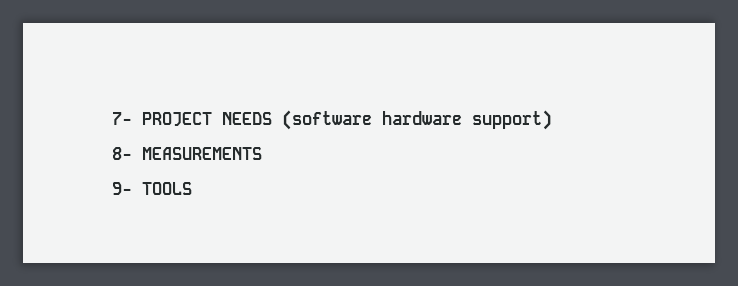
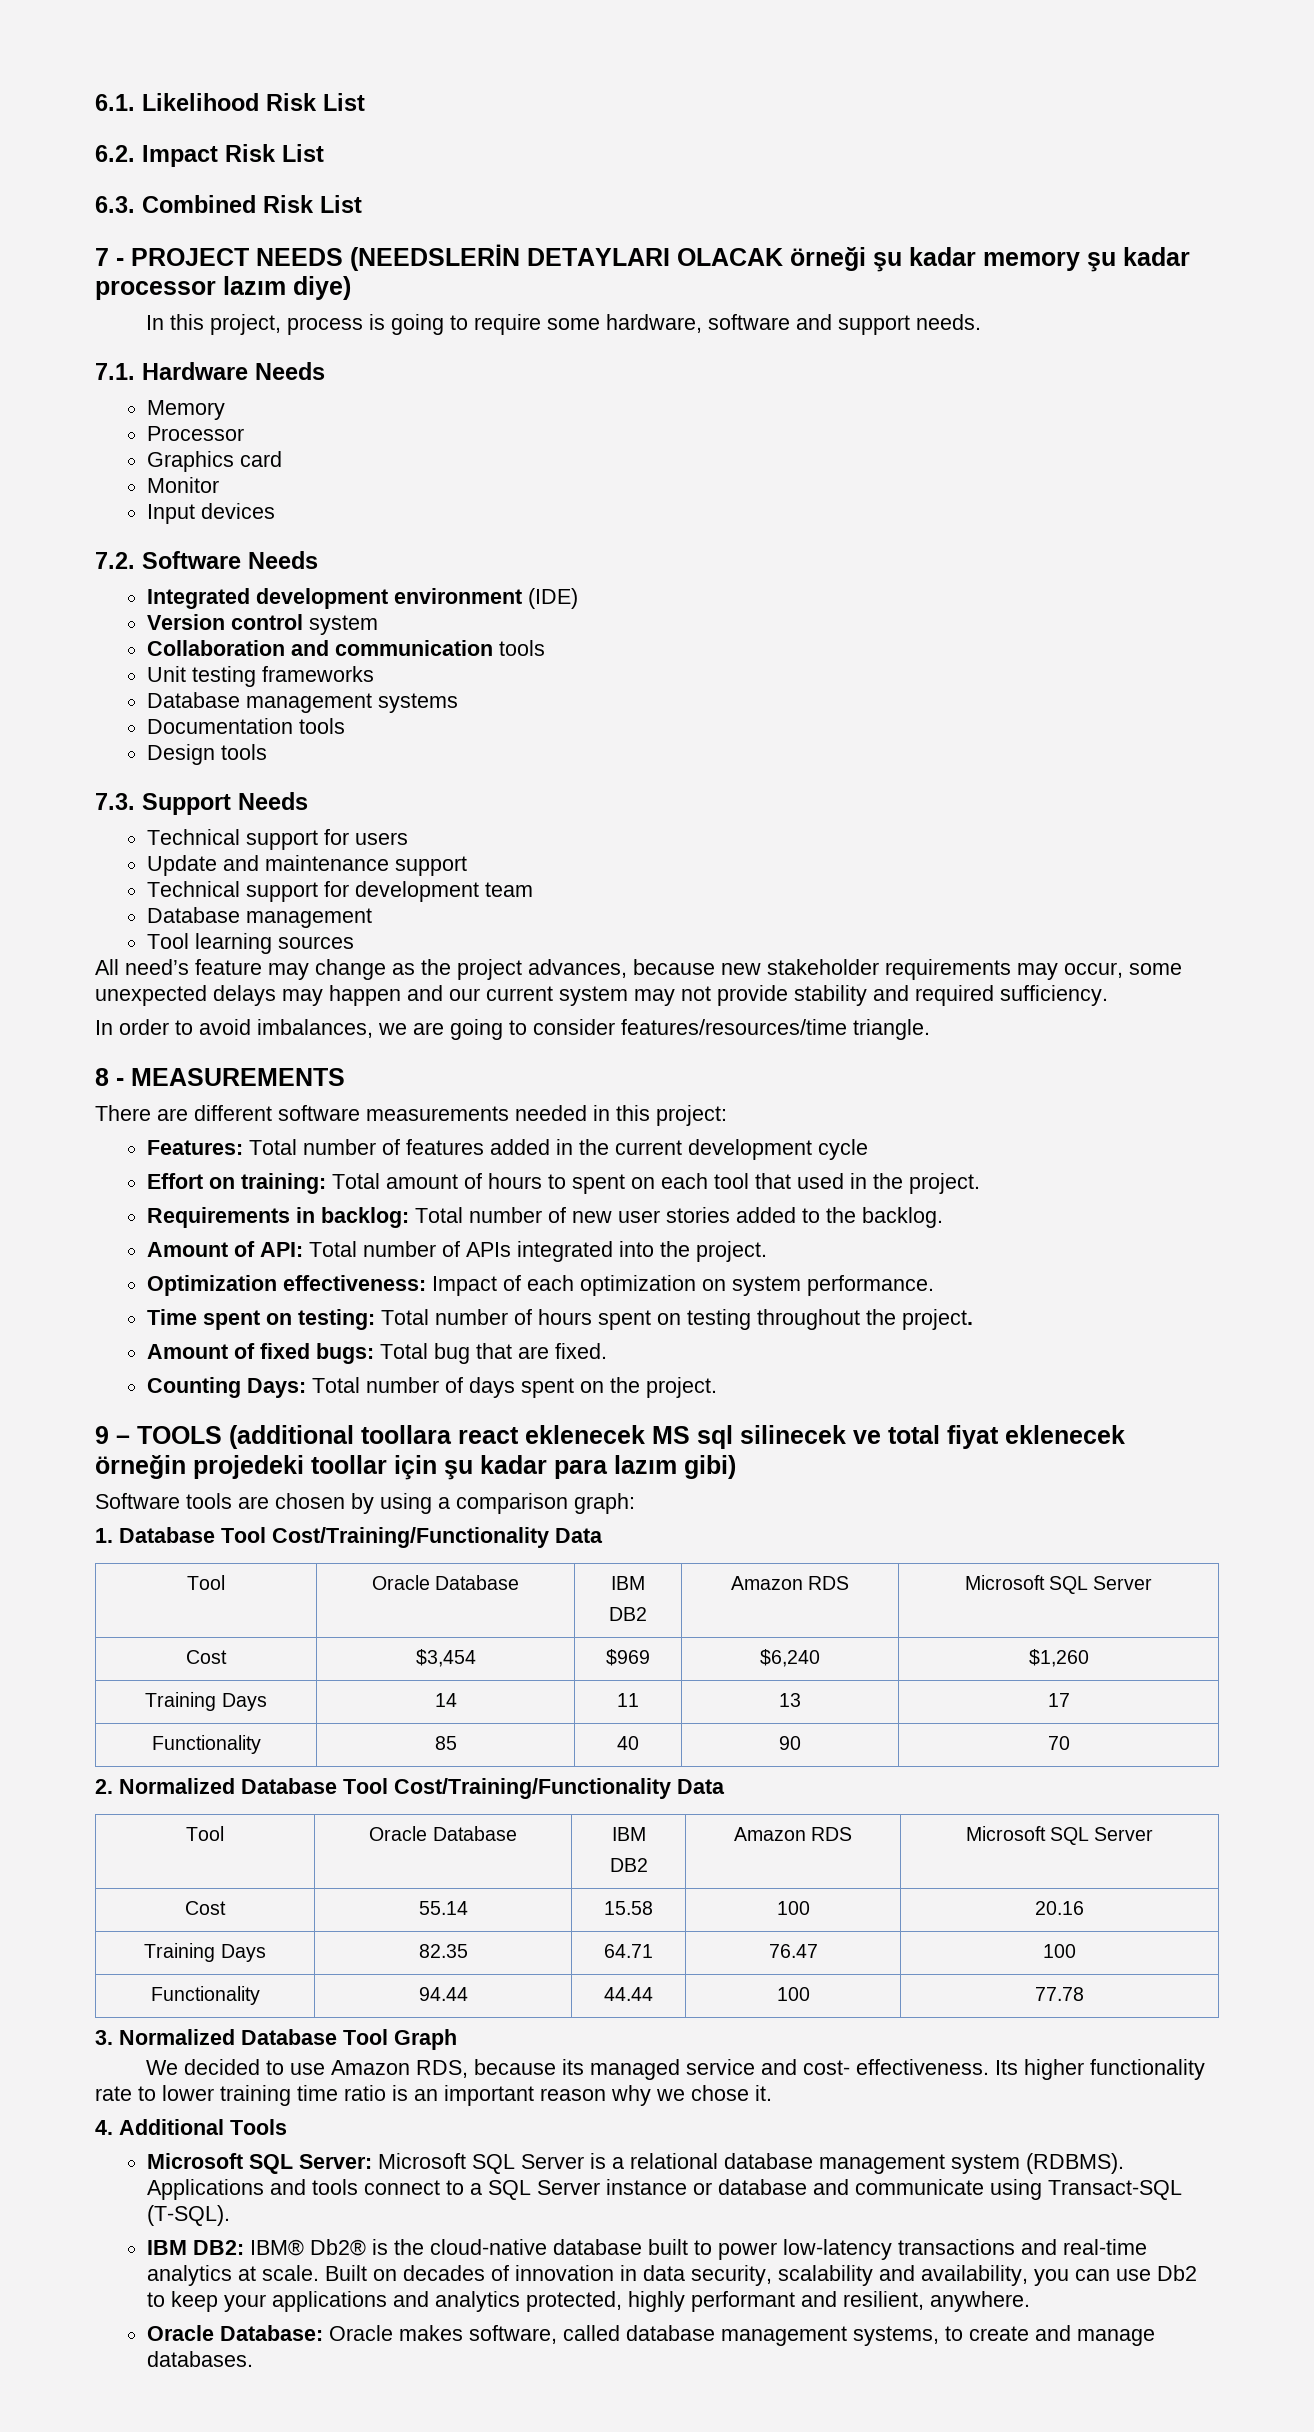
[112,110,552,130] [112,147,262,160] [112,182,192,195] 7- PROJECT NEEDS (software hardware support) // 8- MEASUREMENTS // 9- TOOLS -> [95,93,365,111] [95,144,324,167] [95,195,362,213] [95,244,1190,272] [95,276,351,300] [145,314,981,335] [95,362,325,380] [147,400,226,420] [147,426,245,441] [147,451,283,472] [147,477,220,493] [147,503,276,524] [95,551,318,569] [147,588,579,609] [147,614,379,635] [147,640,546,656] [147,666,375,687] [147,692,459,713] [147,718,346,734] [147,744,268,765] [95,792,308,815] [147,829,409,850] [147,855,468,876] [147,881,534,902] [147,907,373,928] [147,933,355,954] [95,959,1182,980] [95,985,1108,1006] [95,1019,930,1040] [95,1068,345,1086] [95,1105,727,1126] [147,1139,869,1160] [147,1173,981,1194] [147,1207,944,1228] [147,1241,768,1262] [147,1275,935,1296] [147,1309,974,1330] [147,1343,608,1364] [147,1377,718,1398] [95,1425,1125,1449] [95,1455,736,1480] [95,1493,635,1514] [95,1527,603,1548] [187,1575,225,1590] [371,1575,520,1590] [611,1576,645,1590] [609,1607,647,1621] [730,1576,850,1590] [964,1575,1153,1594] [186,1650,227,1664] [415,1649,476,1667] [606,1649,650,1666] [760,1649,820,1667] [1028,1649,1089,1667] [145,1692,267,1711] [434,1693,457,1707] [617,1693,639,1707] [779,1693,801,1707] [1047,1693,1070,1707] [151,1735,261,1754] [434,1736,457,1750] [617,1736,639,1750] [779,1736,801,1750] [1047,1736,1070,1750] [95,1778,725,1799] [186,1826,224,1841] [369,1826,517,1841] [611,1827,646,1841] [609,1858,648,1872] [733,1827,853,1841] [965,1826,1154,1845] [185,1901,226,1915] [418,1901,468,1915] [604,1901,653,1915] [776,1901,810,1915] [1035,1901,1084,1915] [144,1943,266,1962] [418,1944,468,1958] [604,1944,653,1958] [768,1944,818,1958] [1043,1944,1076,1958] [150,1986,260,2005] [418,1987,468,2001] [604,1987,653,2001] [776,1987,810,2001] [1035,1987,1084,2001] [95,2029,457,2050] [145,2059,1205,2080] [95,2085,772,2106] [95,2119,287,2135] [147,2153,1125,2174] [147,2179,1183,2200] [147,2205,231,2226] [147,2239,1148,2260] [147,2265,1198,2286] [147,2291,1031,2312] [147,2325,1156,2346] [147,2351,254,2367] 6.1. Likelihood Risk List // 6.2. Impact Risk List // 6.3. Combined Risk List // 7 - PROJECT NEEDS (NEEDSLERİN DETAYLARI OLACAK örneği şu kadar memory şu kadar processor lazım diye) // In this project, process is going to require some hardware, software and support needs. // 7.1. Hardware Needs // Memory // Processor // Graphics card // Monitor // Input devices // 7.2. Software Needs // Integrated development environment (IDE) // Version control system // Collaboration and communication tools // Unit testing frameworks // Database management systems // Documentation tools // Design tools // 7.3. Support Needs // Technical support for users // Update and maintenance support // Technical support for development team // Database management // Tool learning sources // All need’s feature may change as the project advances, because new stakeholder requirements may occur, some unexpected delays may happen and our current system may not provide stability and required sufficiency. // In order to avoid imbalances, we are going to consider features/resources/time triangle. // 8 - MEASUREMENTS // There are different software measurements needed in this project: // Features: Total number of features added in the current development cycle // Effort on training: Total amount of hours to spent on each tool that used in the project. // Requirements in backlog: Total number of new user stories added to the backlog. // Amount of API: Total number of APIs integrated into the project. // Optimization effectiveness: Impact of each optimization on system performance. // Time spent on testing: Total number of hours spent on testing throughout the project. // Amount of fixed bugs: Total bug that are fixed. // Counting Days: Total number of days spent on the project. // 9 – TOOLS (additional toollara react eklenecek MS sql silinecek ve total fiyat eklenecek örneğin projedeki toollar için şu kadar para lazım gibi) // Software tools are chosen by using a comparison graph: // 1. Database Tool Cost/Training/Functionality Data // Tool | Oracle Database | IBM // DB2 | Amazon RDS | Microsoft SQL Server // Cost | $3,454 | $969 | $6,240 | $1,260 // Training Days | 14 | 11 | 13 | 17 // Functionality | 85 | 40 | 90 | 70 // 2. Normalized Database Tool Cost/Training/Functionality Data // Tool | Oracle Database | IBM // DB2 | Amazon RDS | Microsoft SQL Server // Cost | 55.14 | 15.58 | 100 | 20.16 // Training Days | 82.35 | 64.71 | 76.47 | 100 // Functionality | 94.44 | 44.44 | 100 | 77.78 // 3. Normalized Database Tool Graph // We decided to use Amazon RDS, because its managed service and cost- effectiveness. Its higher functionality rate to lower training time ratio is an important reason why we chose it. // 4. Additional Tools // Microsoft SQL Server: Microsoft SQL Server is a relational database management system (RDBMS). Applications and tools connect to a SQL Server instance or database and communicate using Transact-SQL (T-SQL). // IBM DB2: IBM® Db2® is the cloud-native database built to power low-latency transactions and real-time analytics at scale. Built on decades of innovation in data security, scalability and availability, you can use Db2 to keep your applications and analytics protected, highly performant and resilient, anywhere. // Oracle Database: Oracle makes software, called database management systems, to create and manage databases.

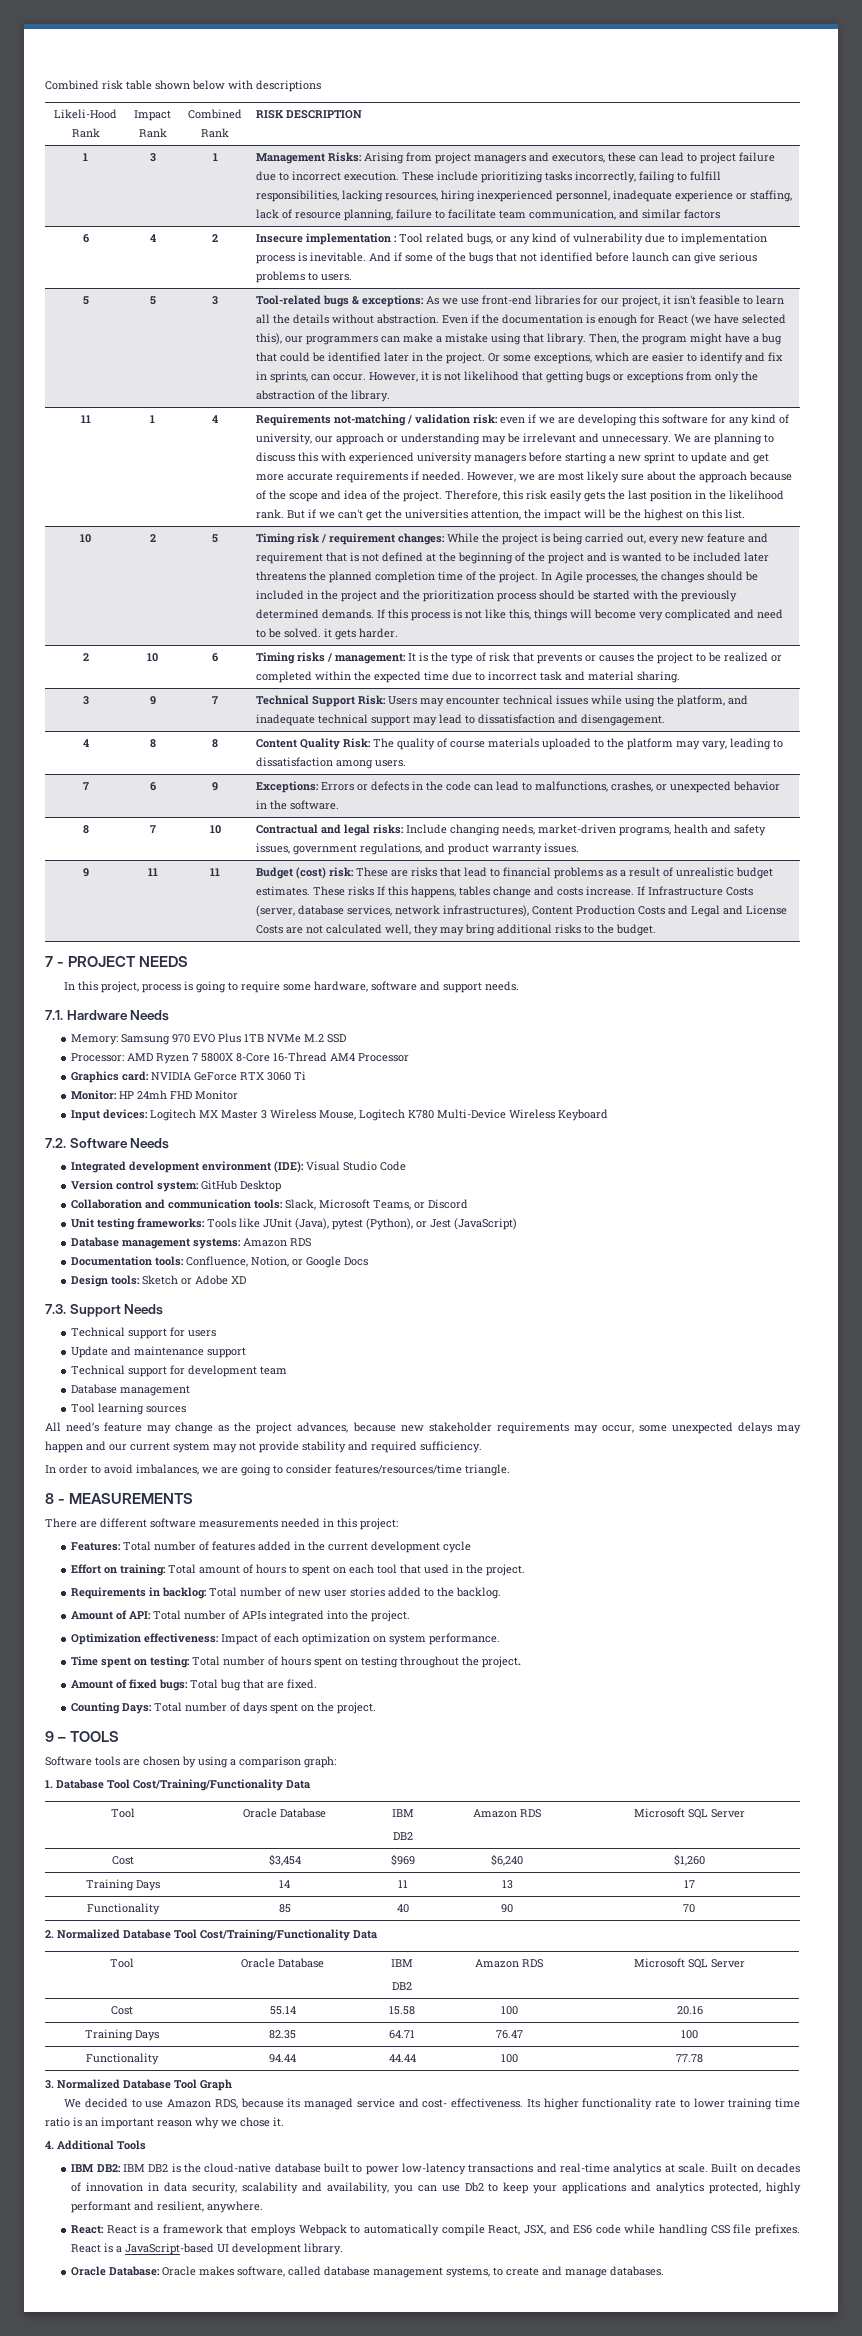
[95,93,365,111] [95,144,324,167] [95,195,362,213] [95,244,1190,272] [95,276,351,300] 6.1. Likelihood Risk List // 6.2. Impact Risk List // 6.3. Combined Risk List // 7 - PROJECT NEEDS (NEEDSLERİN DETAYLARI OLACAK örneği şu kadar memory şu kadar processor lazım diye) -> [45,80,321,92] [54,109,117,119] [71,128,100,138] [134,110,171,121] [138,128,167,138] [188,109,242,119] [201,128,229,138] [256,110,363,119] [83,153,88,161] [149,153,156,162] [212,153,218,161] [256,152,776,164] [256,171,722,183] [256,190,793,202] [256,209,721,221] [82,234,89,243] [149,234,156,242] [212,234,218,242] [256,233,768,245] [256,252,758,264] [256,271,353,283] [82,296,89,305] [149,296,156,305] [212,296,218,305] [256,295,785,307] [256,314,787,326] [256,333,783,345] [256,352,784,364] [256,371,759,383] [256,390,391,402] [80,415,91,423] [150,415,155,423] [212,415,218,423] [256,414,790,426] [256,433,775,445] [256,452,770,464] [256,471,793,483] [256,490,785,502] [256,509,746,521] [80,534,91,543] [149,534,156,542] [212,534,218,543] [256,533,769,545] [256,552,770,564] [256,571,759,583] [256,590,738,602] [256,609,784,621] [256,628,399,640] [82,653,89,661] [147,653,158,662] [212,653,218,662] [256,652,783,664] [256,671,681,683] [82,696,89,705] [149,696,156,705] [212,696,218,704] [256,695,749,707] [256,714,666,726] [82,739,89,747] [149,739,156,748] [212,739,218,748] [256,738,784,750] [256,757,407,769] [82,782,89,790] [149,782,156,791] [212,782,218,791] [256,781,781,793] [256,800,340,810] [82,825,89,834] [149,825,156,833] [209,825,221,834] [256,824,767,836] [256,843,580,855] [82,868,89,877] [147,868,158,876] [210,868,220,876] [256,867,774,879] [256,886,754,898] [256,905,788,917] [256,924,657,936] [45,956,189,967] Combined risk table shown below with descriptions // Likeli-Hood Rank | Impact Rank | Combined Rank | RISK DESCRIPTION // 1 | 3 | 1 | Management Risks: Arising from project managers and executors, these can lead to project failure due to incorrect execution. These include prioritizing tasks incorrectly, failing to fulfill responsibilities, lacking resources, hiring inexperienced personnel, inadequate experience or staffing, lack of resource planning, failure to facilitate team communication, and similar factors // 6 | 4 | 2 | Insecure implementation : Tool related bugs, or any kind of vulnerability due to implementation process is inevitable. And if some of the bugs that not identified before launch can give serious problems to users. // 5 | 5 | 3 | Tool-related bugs & exceptions: As we use front-end libraries for our project, it isn't feasible to learn all the details without abstraction. Even if the documentation is enough for React (we have selected this), our programmers can make a mistake using that library. Then, the program might have a bug that could be identified later in the project. Or some exceptions, which are easier to identify and fix in sprints, can occur. However, it is not likelihood that getting bugs or exceptions from only the abstraction of the library. // 11 | 1 | 4 | Requirements not-matching / validation risk: even if we are developing this software for any kind of university, our approach or understanding may be irrelevant and unnecessary. We are planning to discuss this with experienced university managers before starting a new sprint to update and get more accurate requirements if needed. However, we are most likely sure about the approach because of the scope and idea of the project. Therefore, this risk easily gets the last position in the likelihood rank. But if we can't get the universities attention, the impact will be the highest on this list. // 10 | 2 | 5 | Timing risk / requirement changes: While the project is being carried out, every new feature and requirement that is not defined at the beginning of the project and is wanted to be included later threatens the planned completion time of the project. In Agile processes, the changes should be included in the project and the prioritization process should be started with the previously determined demands. If this process is not like this, things will become very complicated and need to be solved. it gets harder. // 2 | 10 | 6 | Timing risks / management: It is the type of risk that prevents or causes the project to be realized or completed within the expected time due to incorrect task and material sharing. // 3 | 9 | 7 | Technical Support Risk: Users may encounter technical issues while using the platform, and inadequate technical support may lead to dissatisfaction and disengagement. // 4 | 8 | 8 | Content Quality Risk: The quality of course materials uploaded to the platform may vary, leading to dissatisfaction among users. // 7 | 6 | 9 | Exceptions: Errors or defects in the code can lead to malfunctions, crashes, or unexpected behavior in the software. // 8 | 7 | 10 | Contractual and legal risks: Include changing needs, market-driven programs, health and safety issues, government regulations, and product warranty issues. // 9 | 11 | 11 | Budget (cost) risk: These are risks that lead to financial problems as a result of unrealistic budget estimates. These risks If this happens, tables change and costs increase. If Infrastructure Costs (server, database services, network infrastructures), Content Production Costs and Legal and License Costs are not calculated well, they may bring additional risks to the budget. // 7 - PROJECT NEEDS
[147,400,226,420] [147,426,245,441] [147,451,283,472] [147,477,220,493] [147,503,276,524] Memory // Processor // Graphics card // Monitor // Input devices -> [71,1033,347,1045] [71,1052,410,1064] [71,1071,307,1083] [71,1090,239,1100] [71,1109,609,1121] Memory: Samsung 970 EVO Plus 1TB NVMe M.2 SSD // Processor: AMD Ryzen 7 5800X 8-Core 16-Thread AM4 Processor // Graphics card: NVIDIA GeForce RTX 3060 Ti // Monitor: HP 24mh FHD Monitor // Input devices: Logitech MX Master 3 Wireless Mouse, Logitech K780 Multi-Device Wireless Keyboard
[528,588,579,609] (IDE) -> [274,1161,407,1173] (IDE): Visual Studio Code
[309,615,379,635] system -> [157,1180,282,1192] system: GitHub Desktop
[499,640,546,656] [147,666,375,687] [147,692,459,713] [147,718,346,734] [147,744,268,765] tools // Unit testing frameworks // Database management systems // Documentation tools // Design tools -> [254,1199,469,1210] [71,1218,518,1230] [71,1237,312,1249] [71,1256,369,1268] [71,1275,247,1287] tools: Slack, Microsoft Teams, or Discord // Unit testing frameworks: Tools like JUnit (Java), pytest (Python), or Jest (JavaScript) // Database management systems: Amazon RDS // Documentation tools: Confluence, Notion, or Google Docs // Design tools: Sketch or Adobe XD
[229,1425,1125,1449] [95,1455,736,1480] (additional toollara react eklenecek MS sql silinecek ve total fiyat eklenecek örneğin projedeki toollar için şu kadar para lazım gibi) -> (120, 1736) none
[147,2153,1125,2174] [147,2179,1183,2200] [147,2205,231,2226] // Microsoft SQL Server: Microsoft SQL Server is a relational database management system (RDBMS). Applications and tools connect to a SQL Server instance or database and communicate using Transact-SQL (T-SQL). -> (146, 2145) none
[250,2239,367,2256] IBM® Db2® -> [122,2164,169,2172] IBM DB2
(1031, 2301) none -> [71,2224,801,2236] [71,2243,344,2255] // React: React is a framework that employs Webpack to automatically compile React, JSX, and ES6 code while handling CSS file prefixes. React is a JavaScript-based UI development library.

